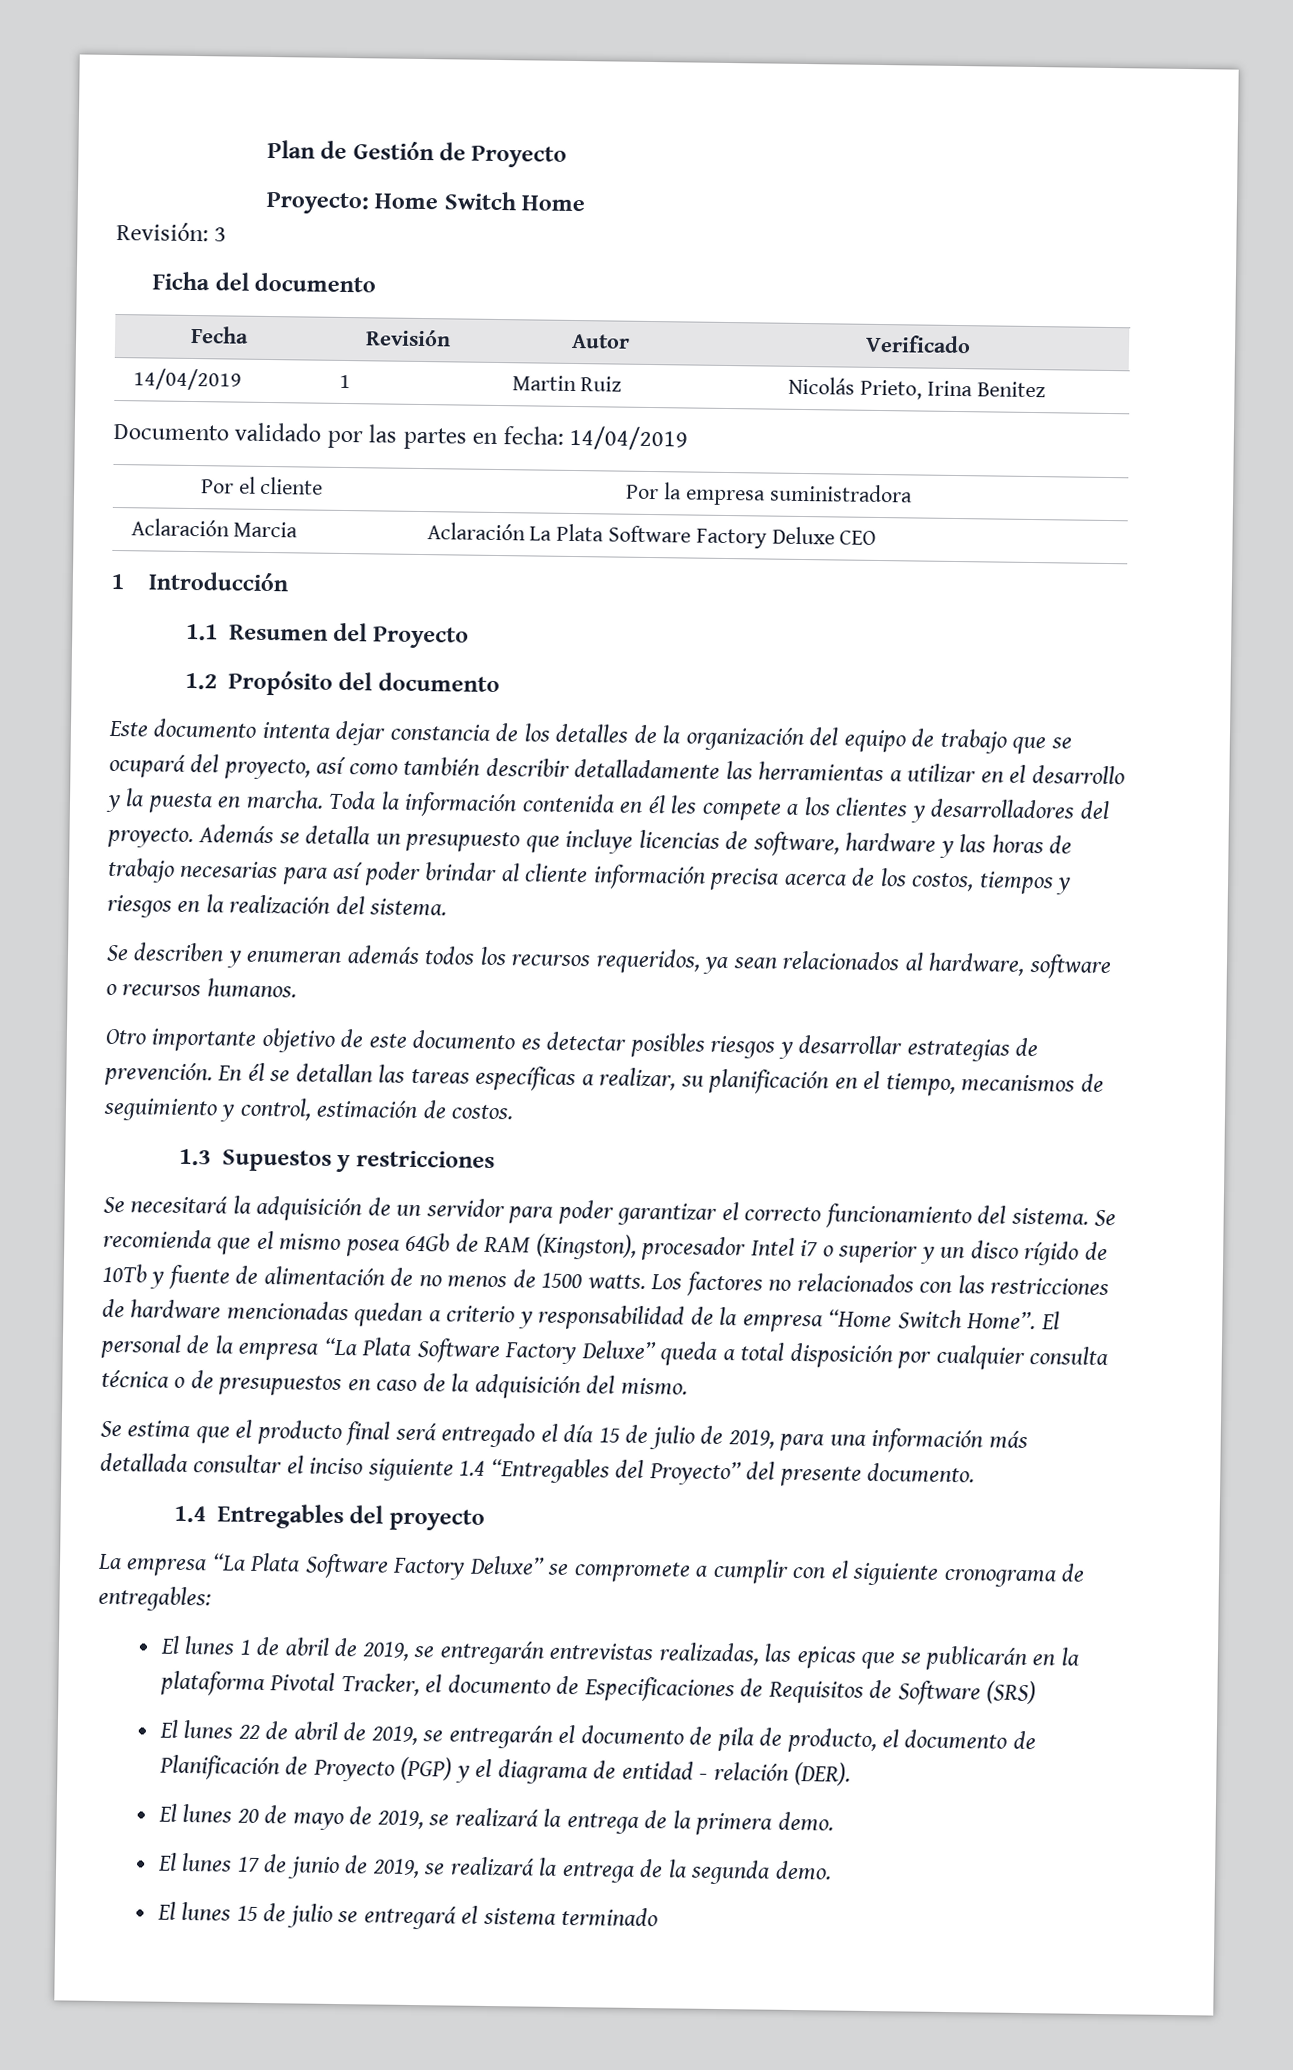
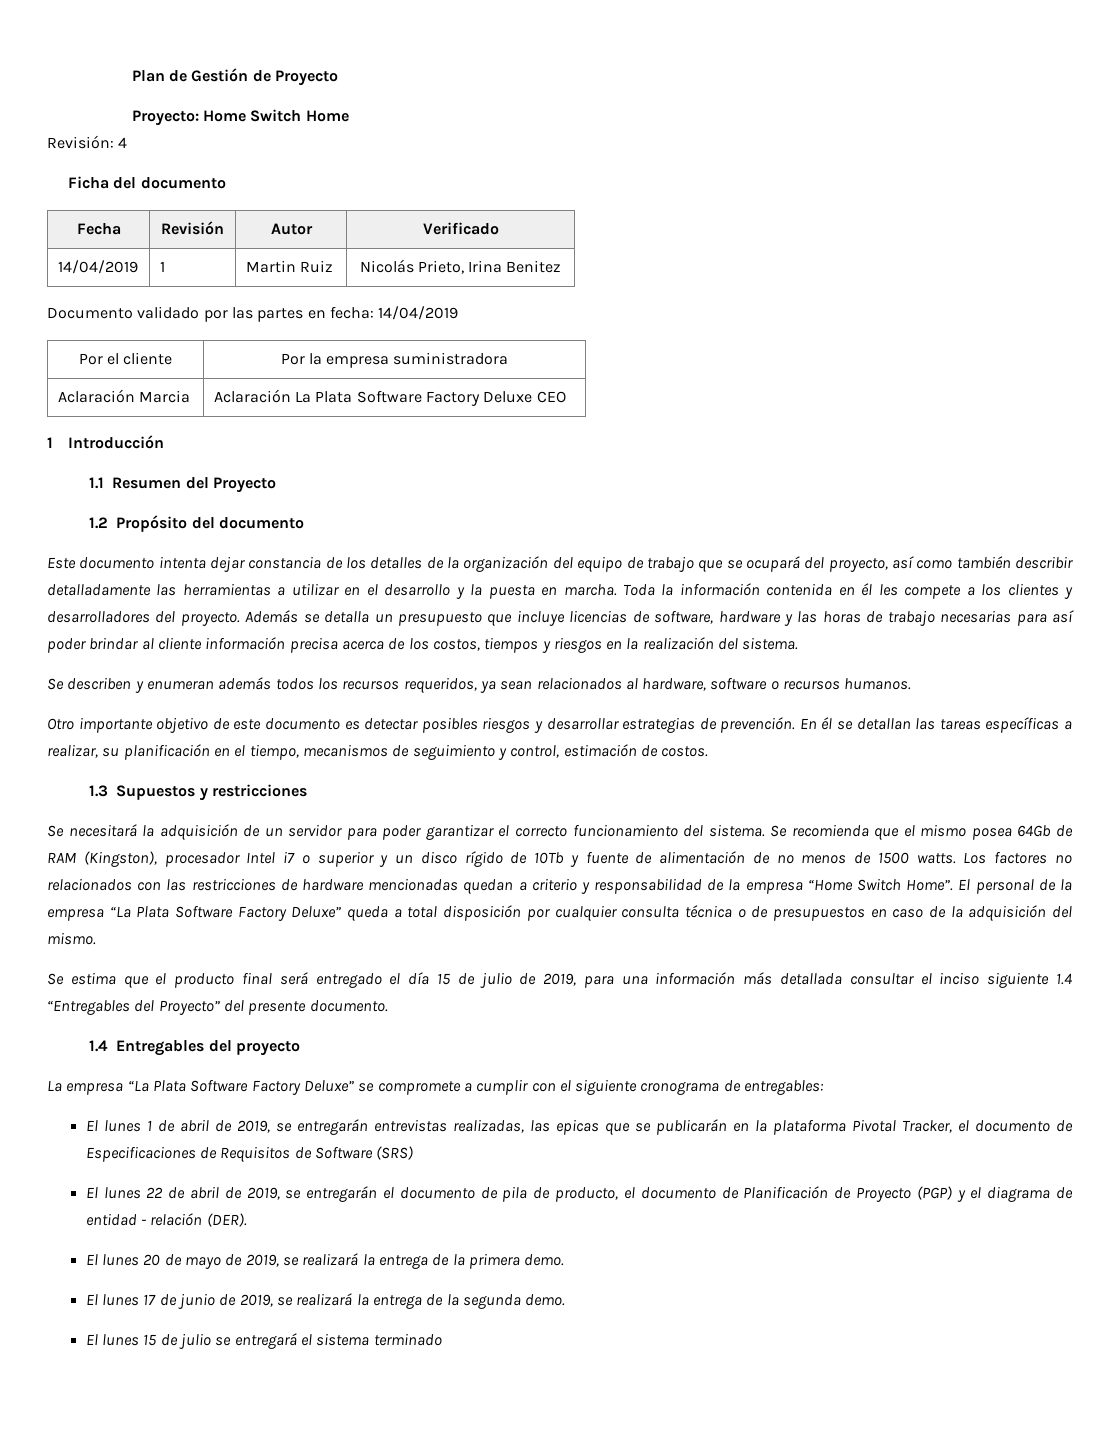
[214,227,228,242] 3 -> [118,137,128,148] 4

